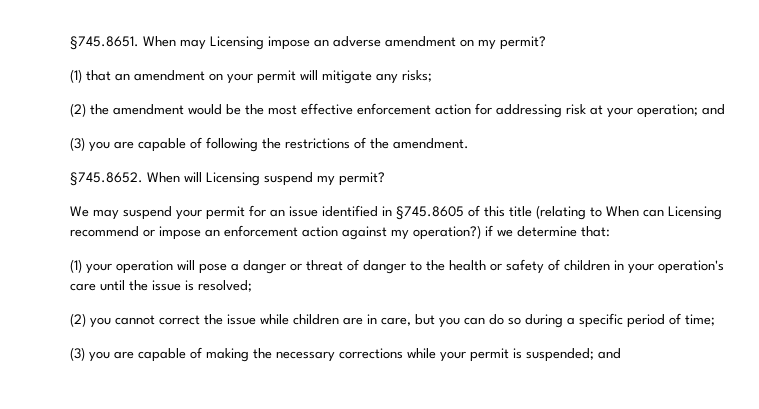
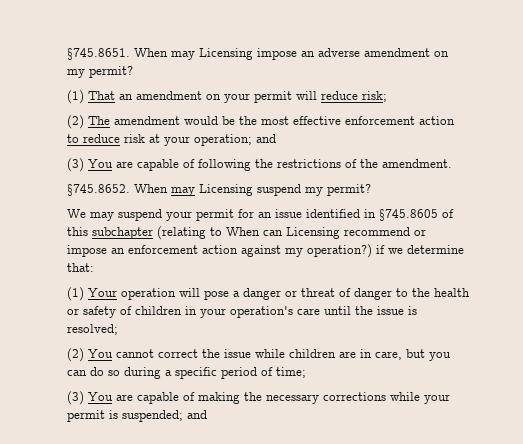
[86,70,111,81] that -> [88,91,115,100] That
[322,70,432,84] [70,103,109,117] mitigate any risks; // (2) the -> [321,91,387,102] [67,115,110,129] reduce risk; // (2) The
[475,103,562,118] for addressing -> [67,134,120,143] to reduce
[89,141,110,152] you -> [88,159,113,168] You
[184,172,202,182] will -> [171,187,195,196] may
[509,206,532,217] title -> [92,227,153,239] subchapter
[86,263,112,274] your -> [88,288,117,297] Your
[90,317,111,328] you -> [88,349,113,358] You
[89,351,110,362] you -> [88,392,113,401] You

